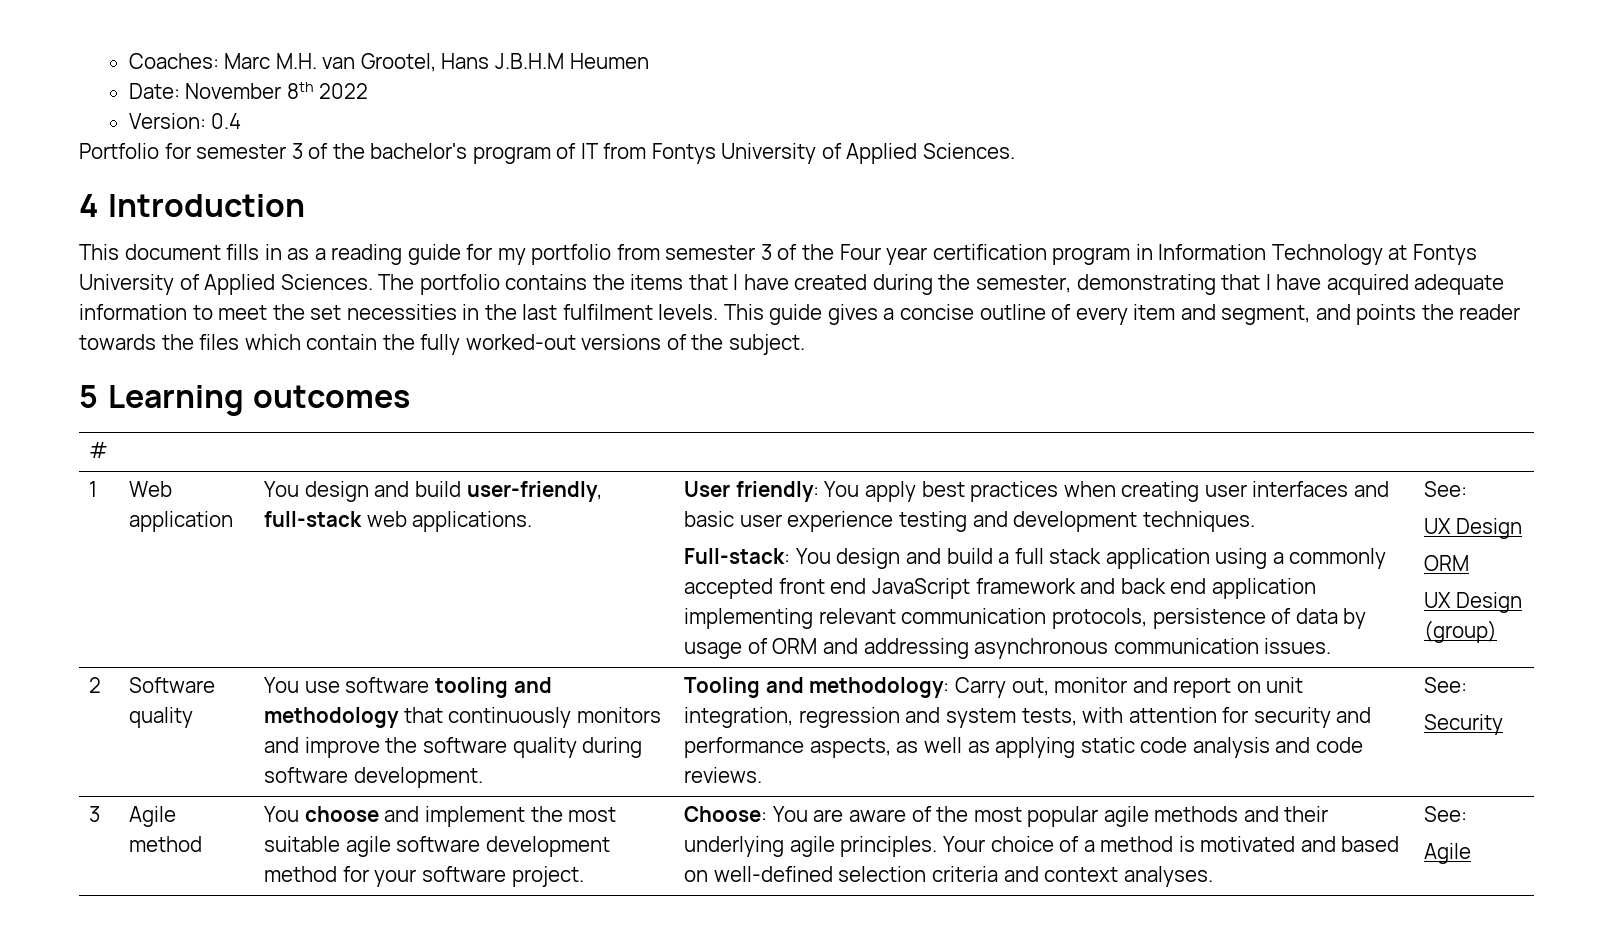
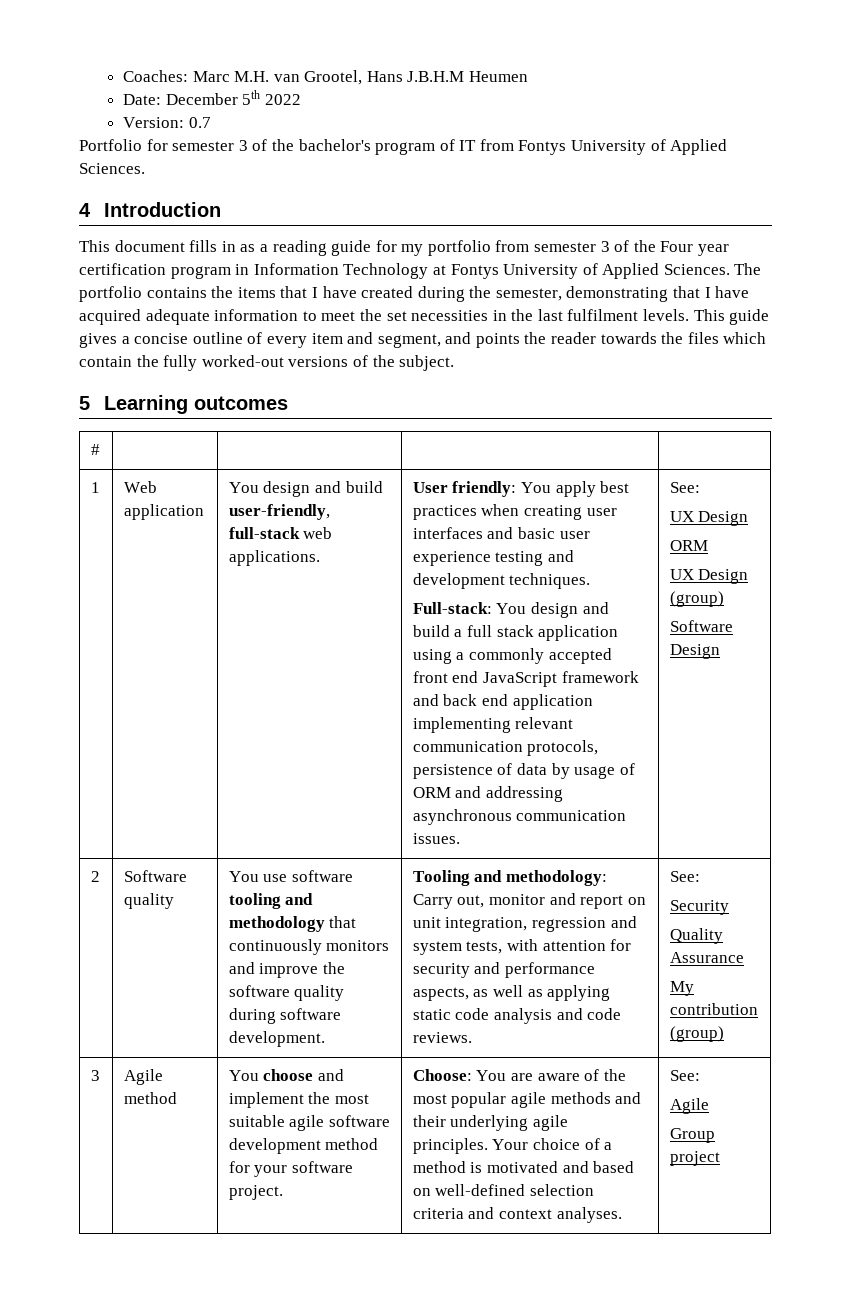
[185,82,314,99] November 8th -> [165,90,261,105] December 5th
[211,113,242,129] 0.4 -> [188,117,211,128] 0.7
(1498, 631) none -> [669,620,733,632] [669,644,720,659] // Software Design
(1504, 724) none -> [669,928,723,944] [669,952,744,963] [669,981,694,996] [669,1003,758,1015] [669,1026,724,1042] // Quality Assurance // My contribution (group)
(1472, 853) none -> [669,1128,715,1143] [669,1151,720,1166] // Group project

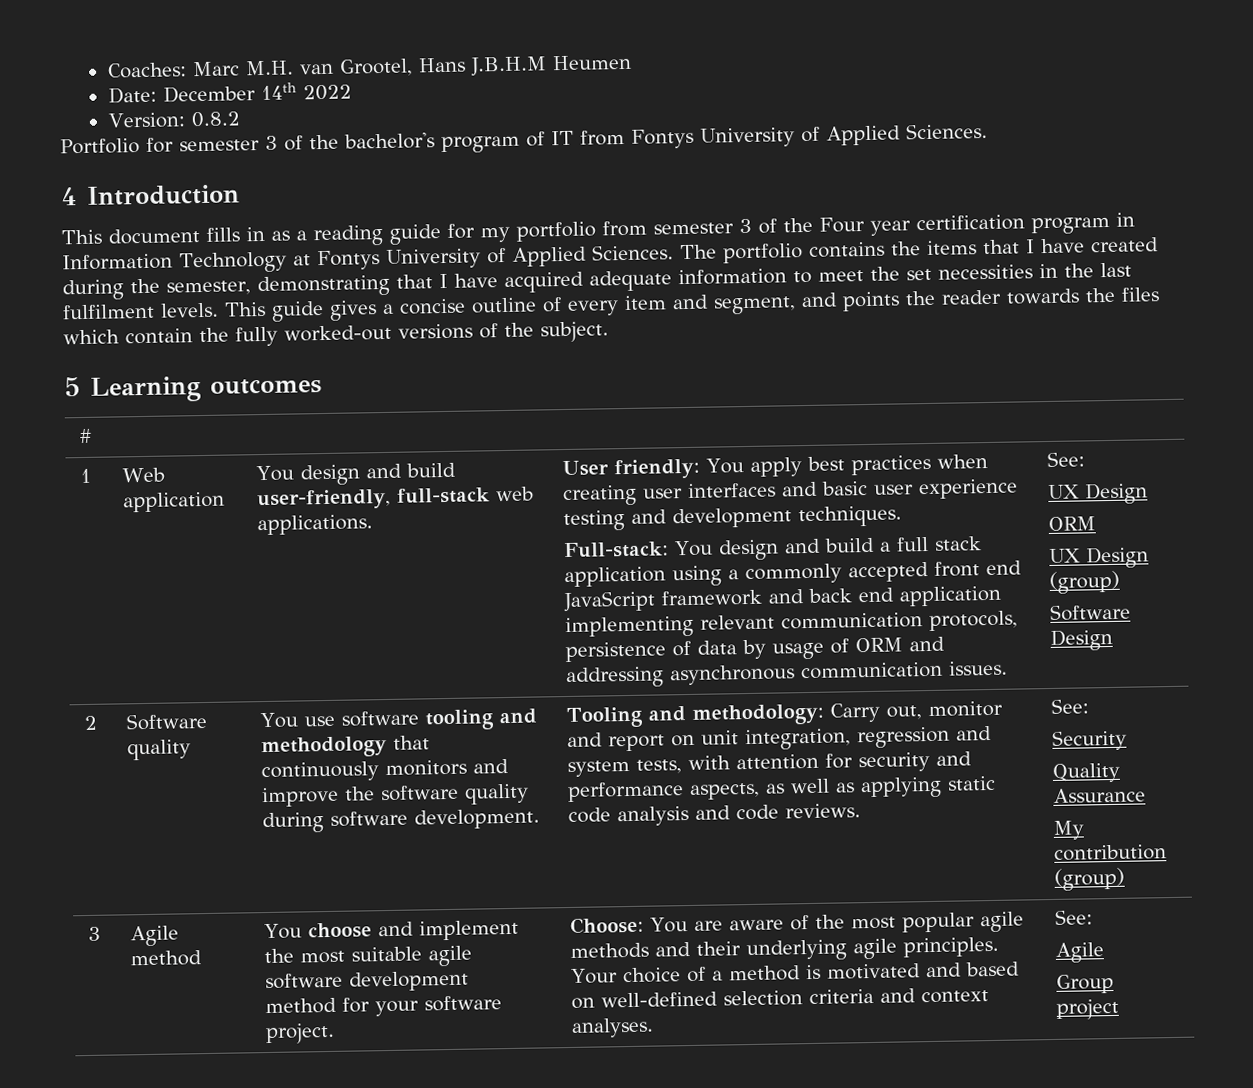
[242,90,261,105] 5th -> [260,82,297,101] 14th
[188,117,211,128] 0.7 -> [190,111,241,128] 0.8.2

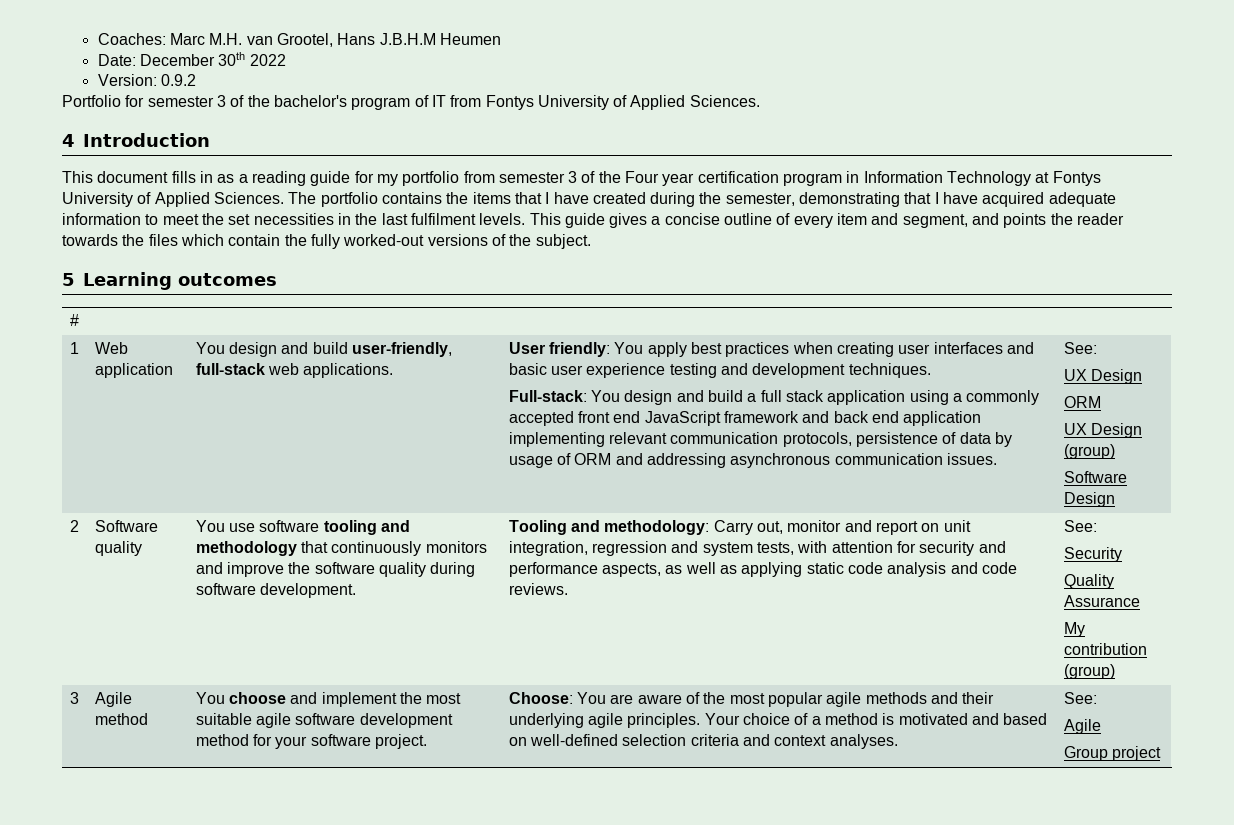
[260,82,297,101] 14th -> [218,52,246,66] 30th
[190,111,241,128] 0.8.2 -> [161,74,197,86] 0.9.2

